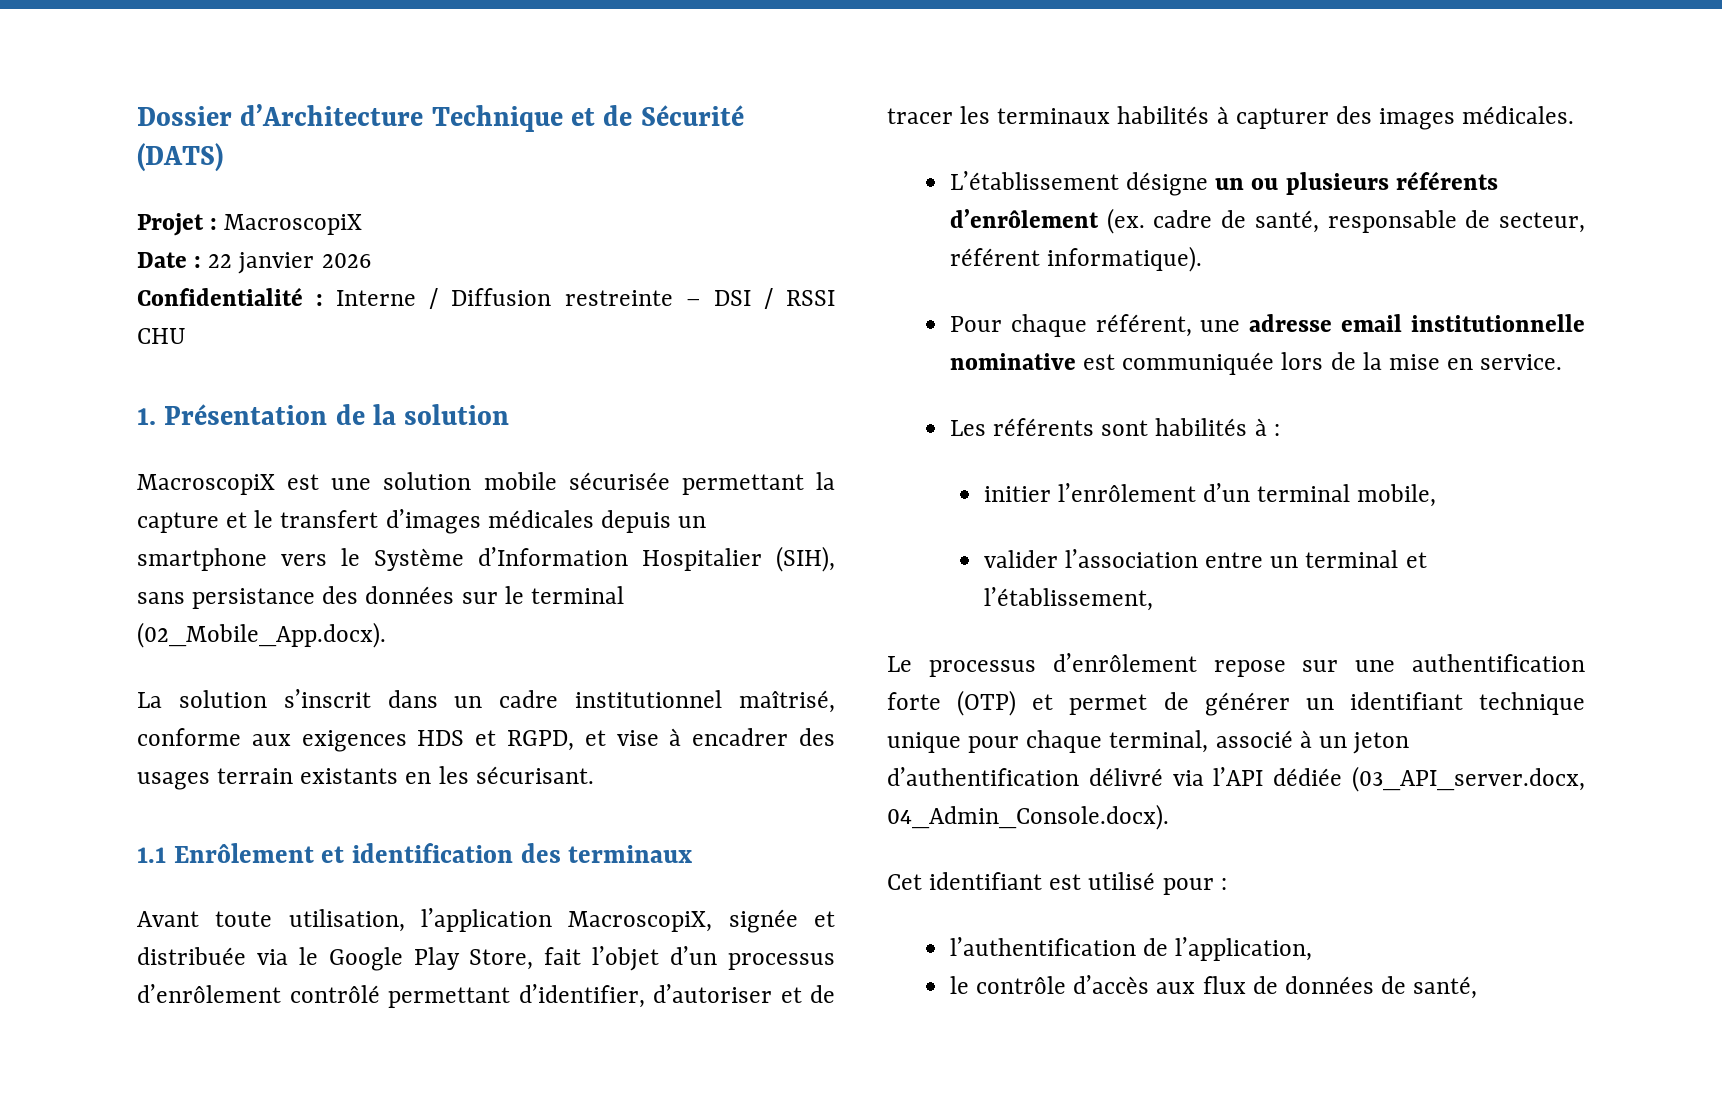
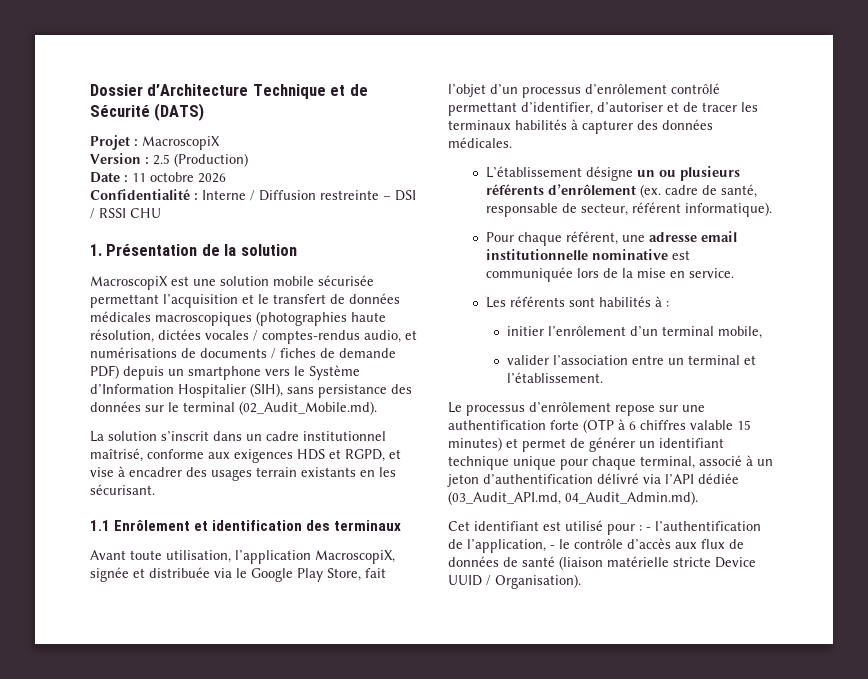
(363, 224) none -> [90,153,248,167] // Version : 2.5 (Production)
[208,252,315,274] 22 janvier -> [132,172,194,182] 11 octobre
[815,472,835,490] [137,512,219,533] la capture -> [163,294,238,308] l’acquisition
[385,509,594,534] d’images médicales -> [330,293,400,304] [90,311,386,326] [90,329,417,344] [90,347,396,359] [90,365,119,379] de données médicales macroscopiques (photographies haute résolution, dictées vocales / comptes-rendus audio, et numérisations de documents / fiches de demande PDF)
[137,622,386,648] (02_Mobile_App.docx). -> [239,401,377,415] (02_Audit_Mobile.md).
[1379,108,1456,130] images -> [662,119,713,130] données
[983,587,1153,611] l’établissement, -> [507,372,604,383] l’établissement.
[957,690,1017,716] (OTP) -> [583,419,751,433] [448,437,502,451] (OTP à 6 chiffres valable 15 minutes)
[1352,766,1585,792] [887,804,1169,830] (03_API_server.docx, 04_Admin_Console.docx). -> [448,491,698,505] (03_Audit_API.md, 04_Audit_Admin.md).
(1227, 884) // -> [646,527,651,531] -
(1313, 949) // -> [550,545,555,549] -
[1413,976,1478,999] santé, -> [522,556,756,570] [448,574,581,589] santé (liaison matérielle stricte Device UUID / Organisation).

